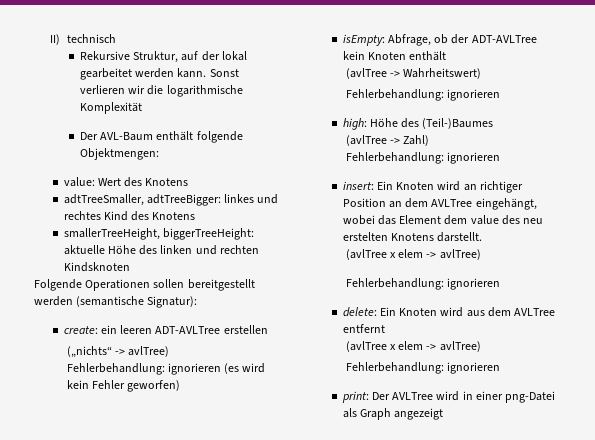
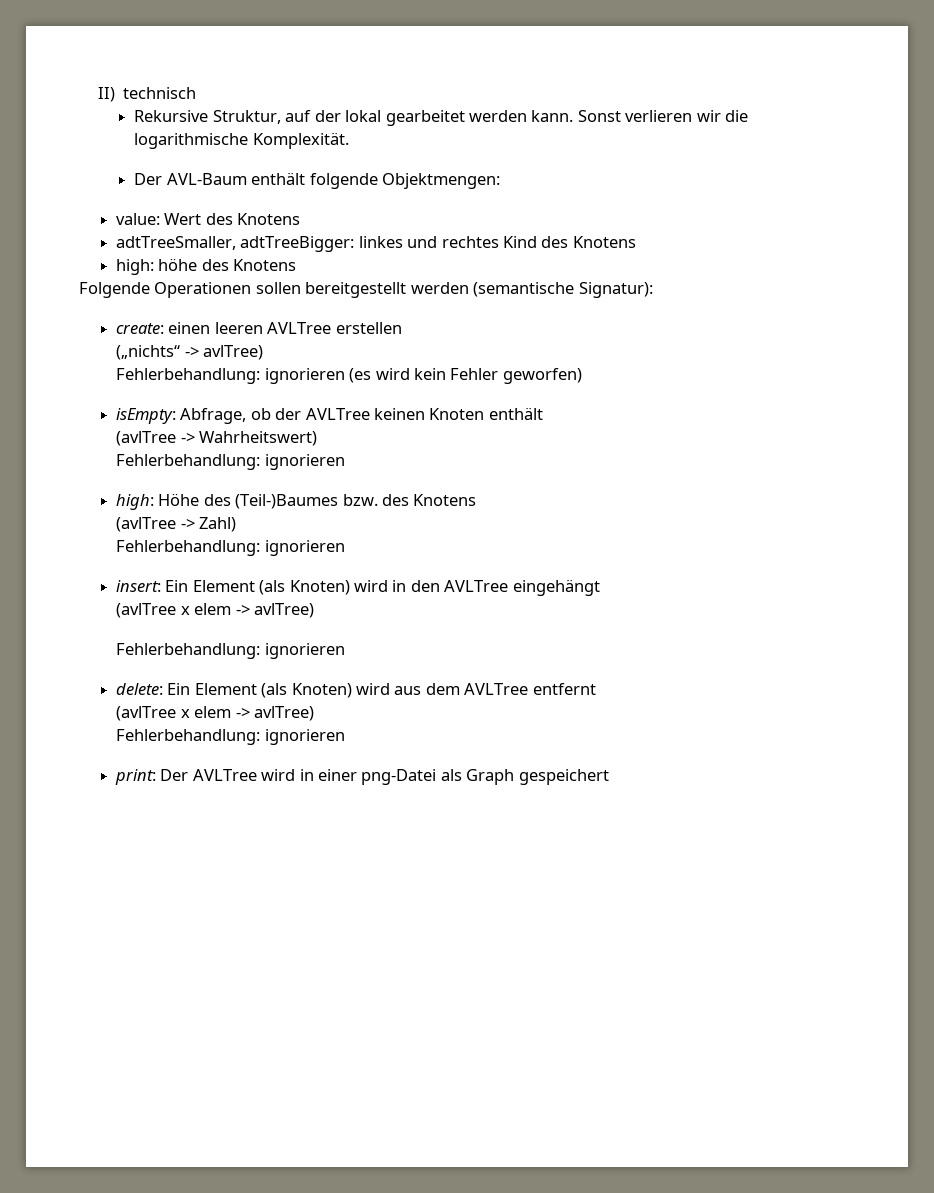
[79,102,142,114] Komplexität -> [252,132,349,149] Komplexität.
[63,228,254,240] [63,245,259,255] [63,262,130,272] smallerTreeHeight, biggerTreeHeight: aktuelle Höhe des linken und rechten Kindsknoten -> [115,258,297,275] high: höhe des Knotens
[100,325,221,334] ein leeren ADT-AVLTree -> [168,322,332,334] einen leeren AVLTree
[471,35,537,43] [342,51,365,60] ADT-AVLTree kein -> [305,408,425,420] AVLTree keinen
(494, 123) none -> [342,494,477,506] bzw. des Knotens
[396,181,523,193] [342,198,537,210] [342,215,543,225] [342,232,483,242] Knoten wird an richtiger Position an dem AVLTree eingehängt, wobei das Element dem value des neu erstelten Knotens darstellt. -> [192,579,600,596] Element (als Knoten) wird in den AVLTree eingehängt
[399,308,438,316] Knoten -> [194,683,352,698] Element (als Knoten)
[394,408,444,420] angezeigt -> [518,769,609,785] gespeichert

